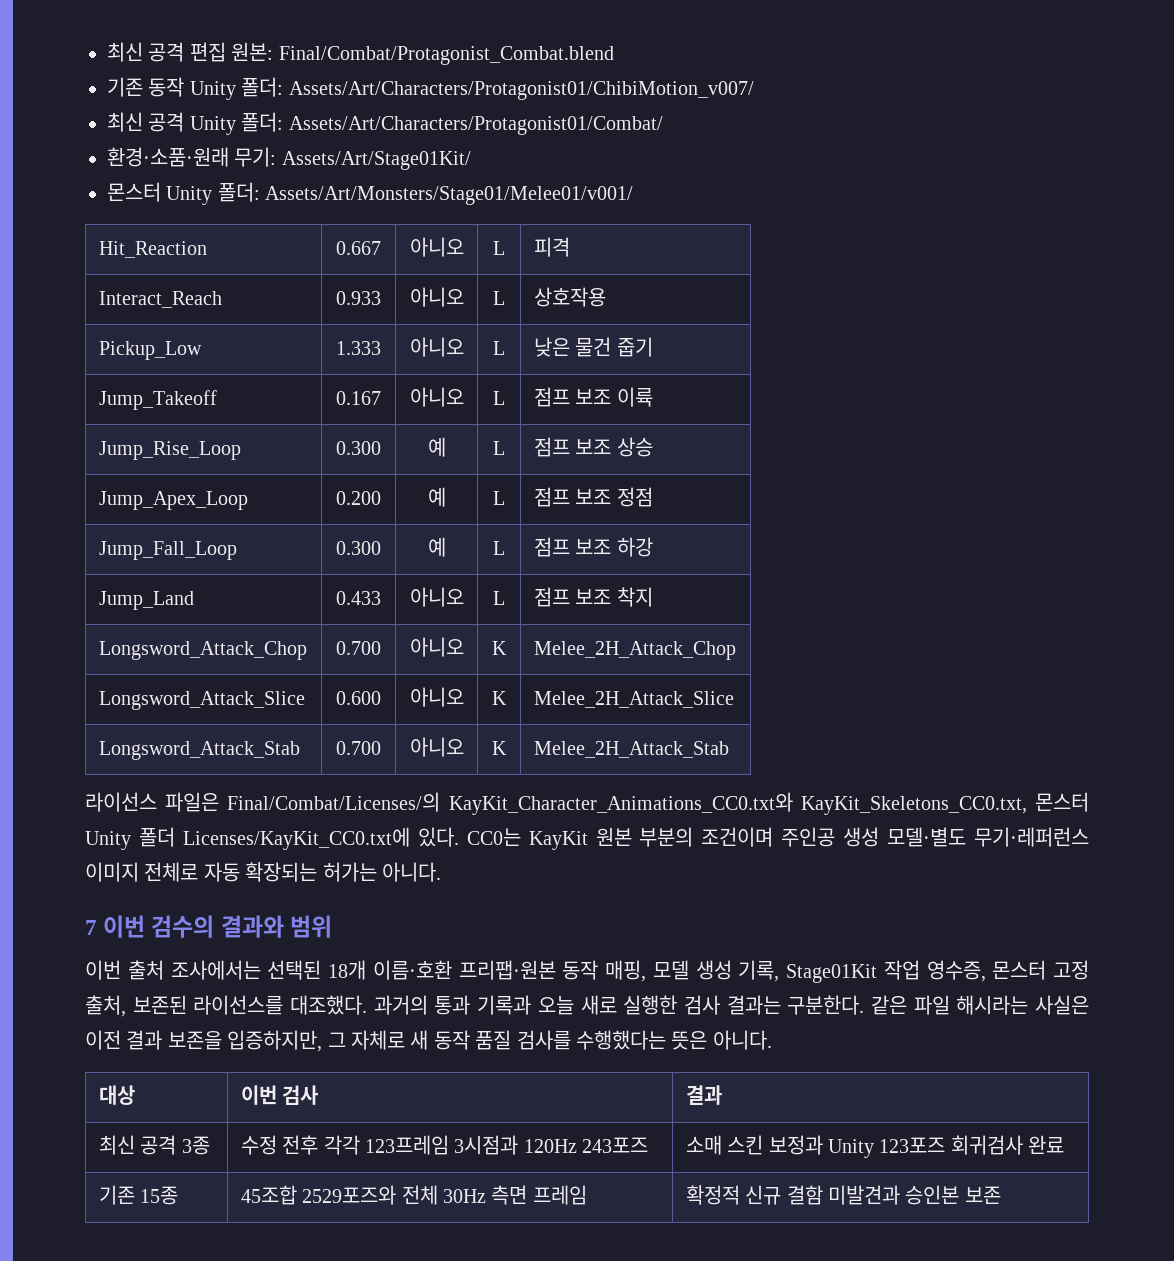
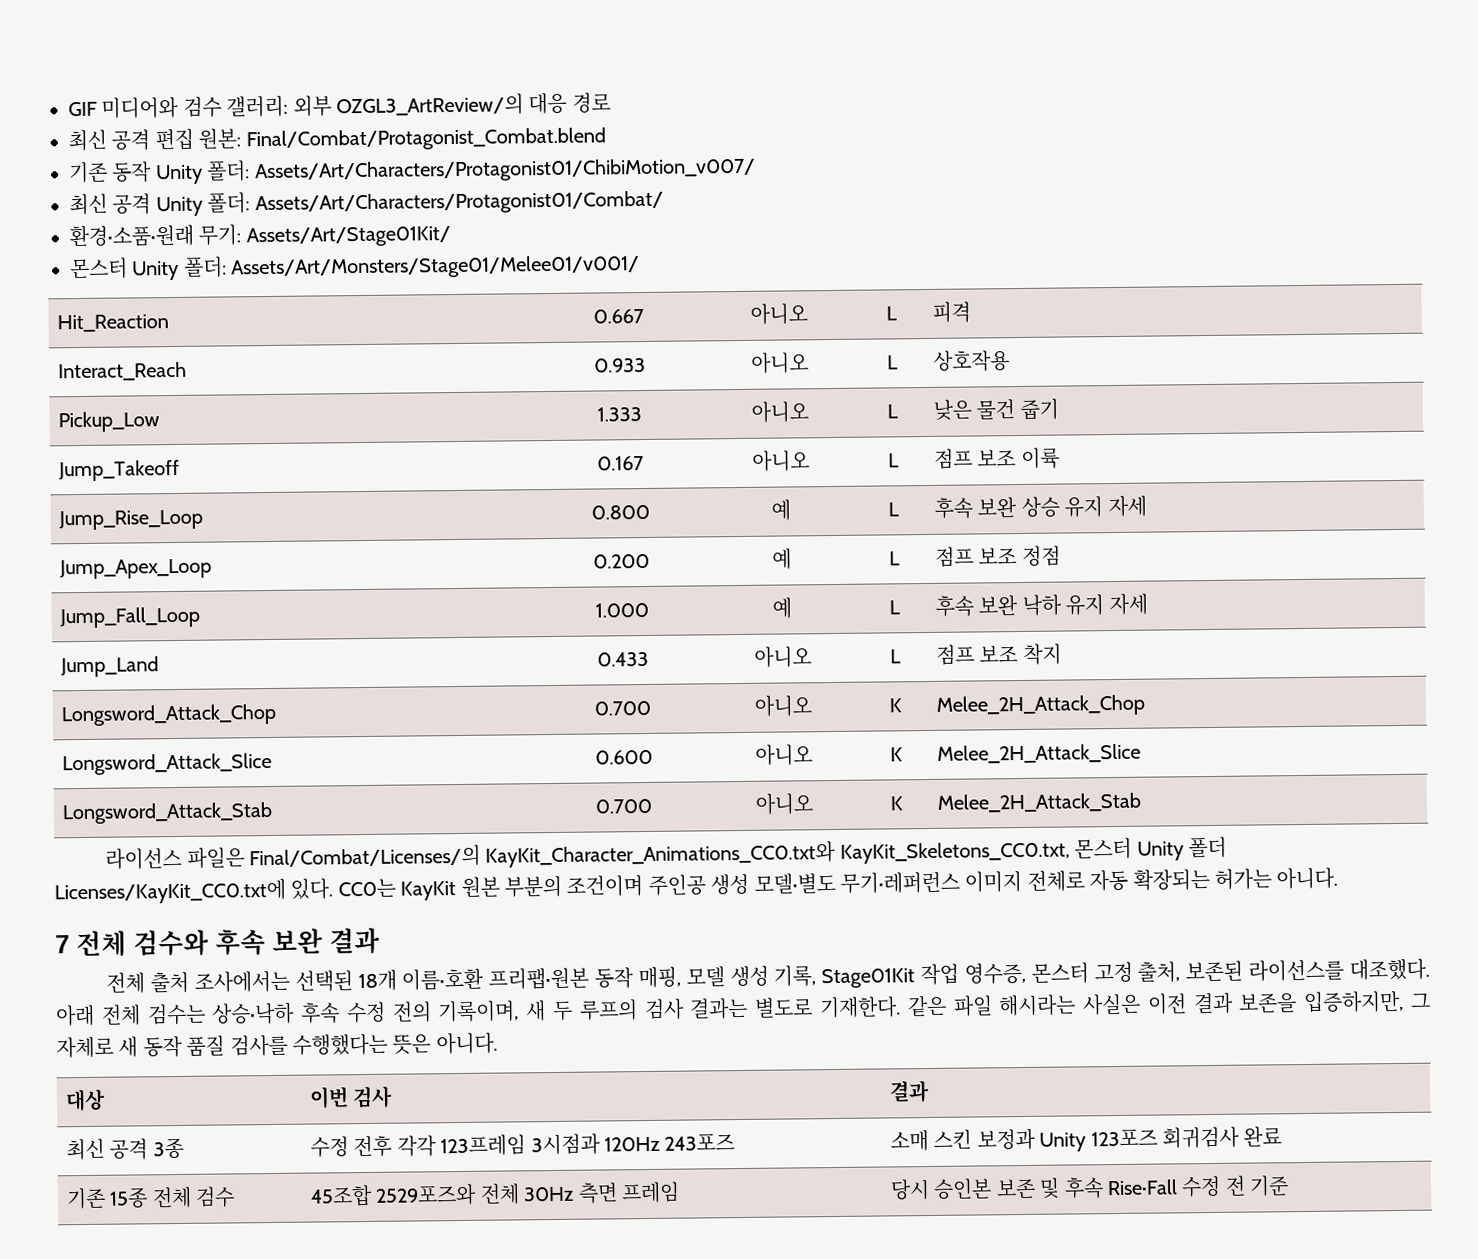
(107, 52) none -> [68,92,611,119] GIF 미디어와 검수 갤러리: 외부 OZGL3_ArtReview/의 대응 경로 //
[336,441,381,455] [427,437,446,457] [493,441,505,455] [533,437,612,457] 0.300 | 예 | L | 점프 보조 -> [591,504,650,520] [771,499,791,521] [888,502,899,517] [933,497,1018,519] 0.800 | 예 | L | 후속 보완
(653, 447) none -> [1064,495,1147,518] 유지 자세
[336,541,381,555] [427,537,446,557] [493,541,505,555] [533,537,653,557] 0.300 | 예 | L | 점프 보조 하강 -> [594,602,649,618] [772,597,792,619] [889,600,900,615] [934,593,1148,617] 1.000 | 예 | L | 후속 보완 낙하 유지 자세
[103,915,332,938] [85,960,121,980] 이번 검수의 결과와 범위 // 이번 -> [76,927,380,958] [106,972,146,994] 전체 검수와 후속 보완 결과 // 전체
[373,995,865,1015] 과거의 통과 기록과 오늘 새로 실행한 검사 결과는 구분한다. -> [55,996,901,1027] 아래 전체 검수는 상승·낙하 후속 수정 전의 기록이며, 새 두 루프의 검사 결과는 별도로 기재한다.
(179, 1195) none -> [151,1186,236,1209] 전체 검수
[685,1185,1001,1205] 확정적 신규 결함 미발견과 승인본 보존 -> [889,1175,1290,1200] 당시 승인본 보존 및 후속 Rise·Fall 수정 전 기준

